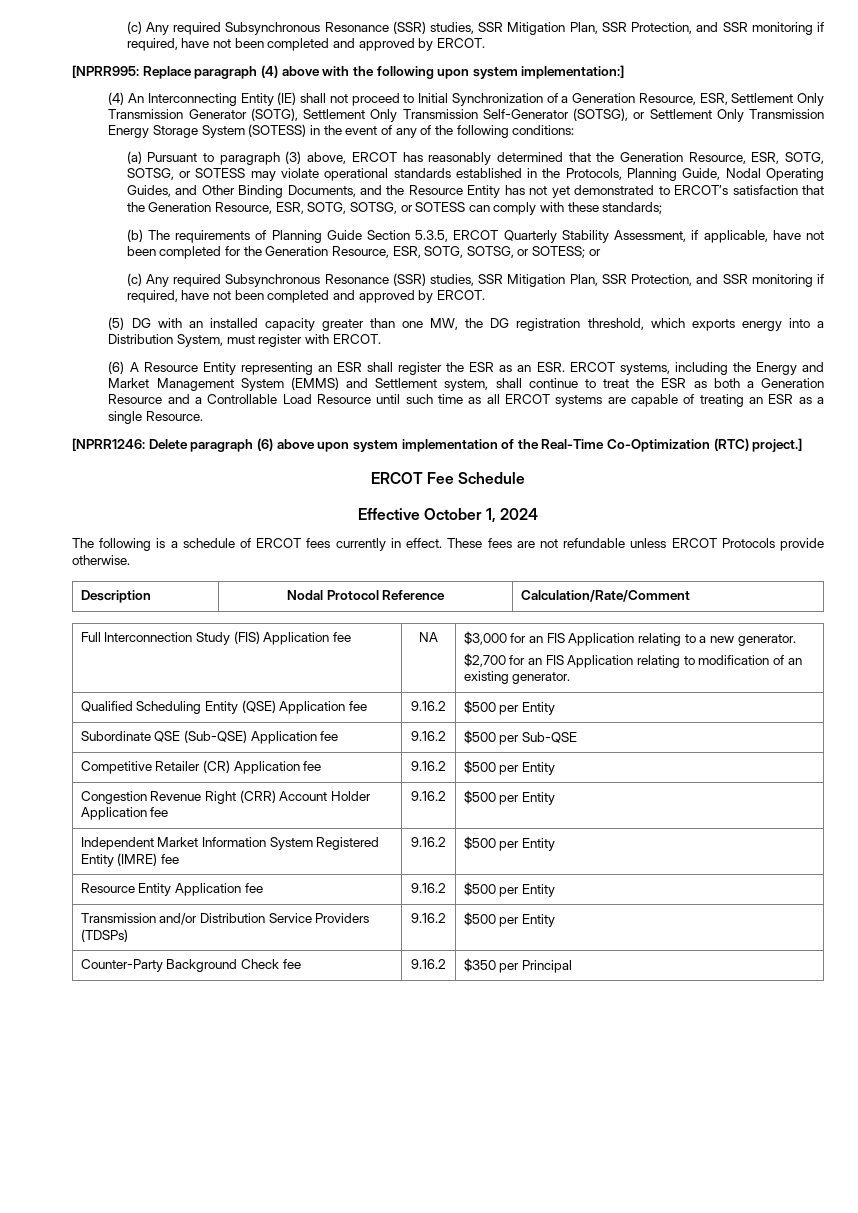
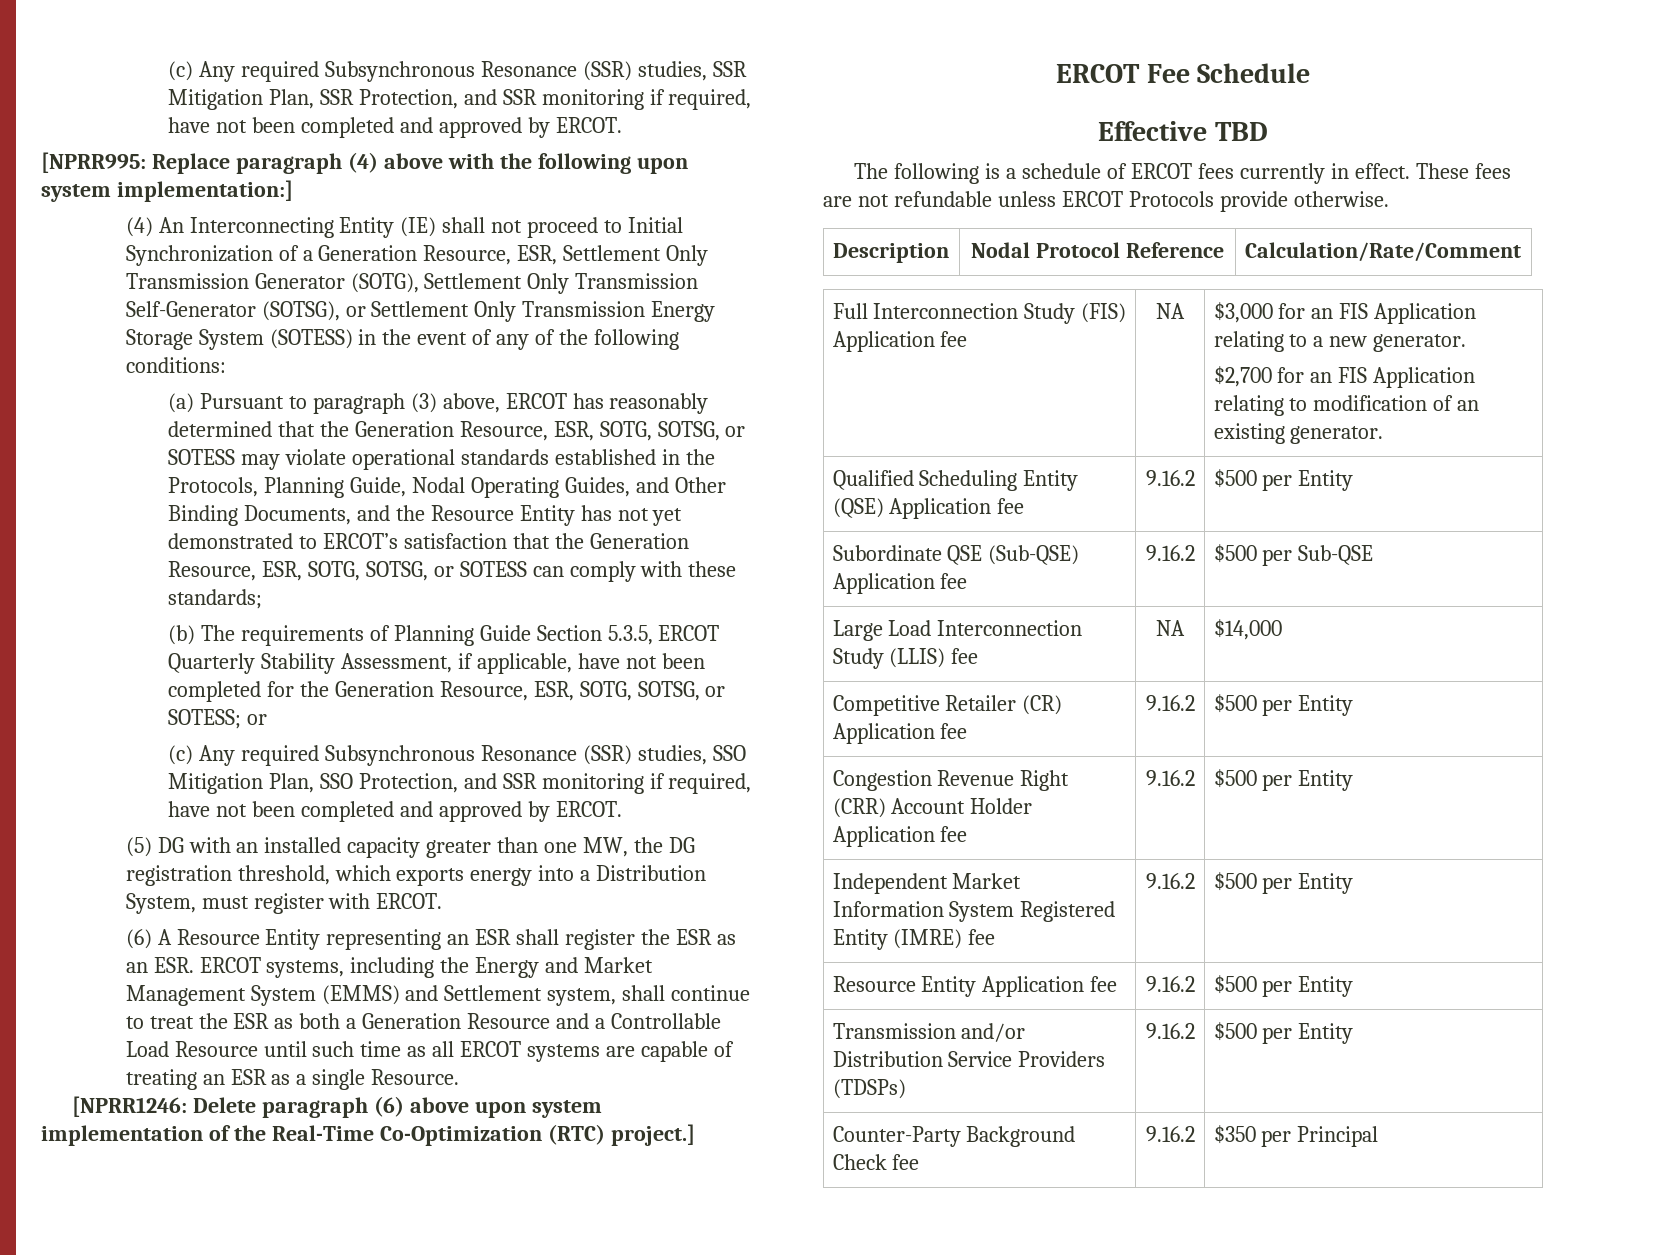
[478,274,627,287] SSR Mitigation Plan, SSR -> [712,745,746,761] [167,773,353,794] SSO Mitigation Plan, SSO
[423,508,539,523] October 1, 2024 -> [1214,122,1268,141] TBD
(578, 737) none -> [832,620,1083,641] [832,648,979,669] [1156,620,1185,636] [1213,619,1282,640] // Large Load Interconnection Study (LLIS) fee | NA | $14,000

